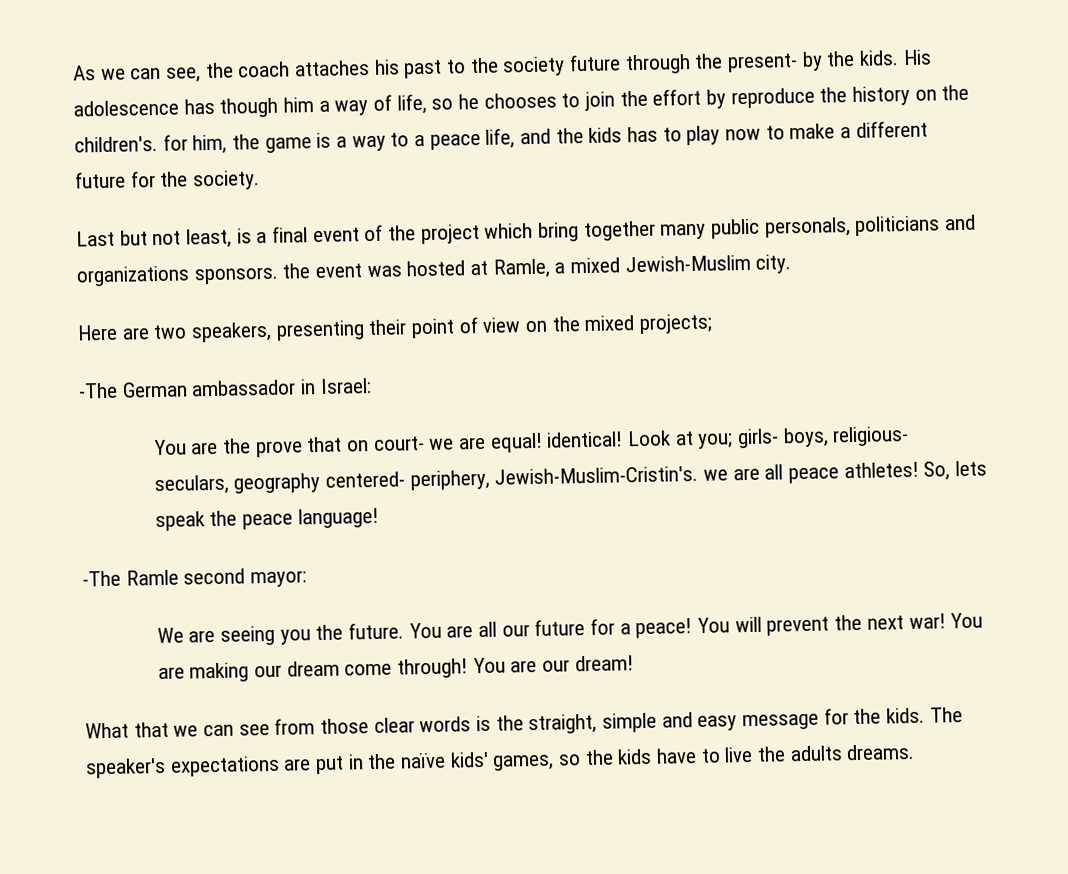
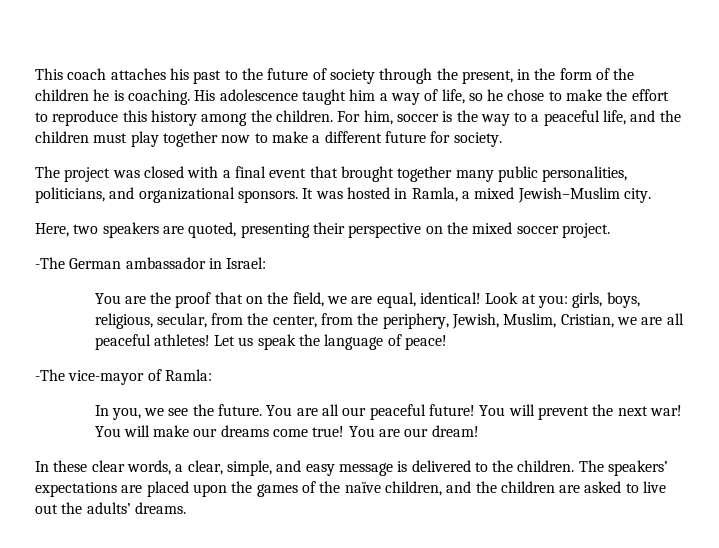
[72,62,234,83] As we can see, the -> [35,68,63,80] This
[502,49,932,77] [73,97,279,118] society future through the present- by the kids. His adolescence has though -> [267,68,635,84] [35,89,346,105] future of society through the present, in the form of the children he is coaching. His adolescence taught
[483,84,970,111] [74,132,348,155] chooses to join the effort by reproduce the history on the children's. for him, the game is a -> [507,89,669,101] [35,110,478,126] chose to make the effort to reproduce this history among the children. For him, soccer is the
[429,133,481,150] peace -> [543,110,600,126] peaceful
[588,125,721,146] kids has to play -> [35,131,218,147] children must play together
[159,171,189,187] the -> (451, 137) none
[76,214,977,249] [76,254,792,287] [77,317,522,343] Last but not least, is a final event of the project which bring together many public personals, politicians and organizations sponsors. the event was hosted at Ramle, a mixed Jewish-Muslim city. // Here are two speakers, presenting their point of view -> [35,166,628,182] [35,187,651,203] [35,222,422,238] The project was closed with a final event that brought together many public personalities, politicians, and organizational sponsors. It was hosted in Ramla, a mixed Jewish–Muslim city. // Here, two speakers are quoted, presenting their perspective
[639,313,714,335] projects; -> [516,223,610,238] soccer project.
[255,440,303,458] prove -> [175,292,212,308] proof
[372,432,543,453] court- we are equal! -> [267,292,416,308] the field, we are equal,
[697,425,910,449] [153,460,988,496] [154,507,379,532] [82,568,308,588] [156,625,311,646] you; girls- boys, religious- seculars, geography centered- periphery, Jewish-Muslim-Cristin's. we are all peace athletes! So, lets speak the peace language! // -The Ramle second mayor: // We are seeing you -> [537,292,640,308] [94,313,684,329] [94,334,448,350] [35,369,212,385] [94,405,189,420] you: girls, boys, religious, secular, from the center, from the periphery, Jewish, Muslim, Cristian, we are all peaceful athletes! Let us speak the language of peace! // -The vice-mayor of Ramla: // In you, we see
[534,618,693,639] future for a peace! -> [369,404,476,420] peaceful future!
[157,655,634,683] [85,707,963,739] [85,745,843,779] are making our dream come through! You are our dream! // What that we can see from those clear words is the straight, simple and easy message for the kids. The speaker's expectations are put in the naïve kids' games, so the kids have to live the adults -> [123,425,479,437] [35,460,669,476] [35,481,667,497] [35,502,131,514] will make our dreams come true! You are our dream! // In these clear words, a clear, simple, and easy message is delivered to the children. The speakers’ expectations are placed upon the games of the naïve children, and the children are asked to live out the adults’

